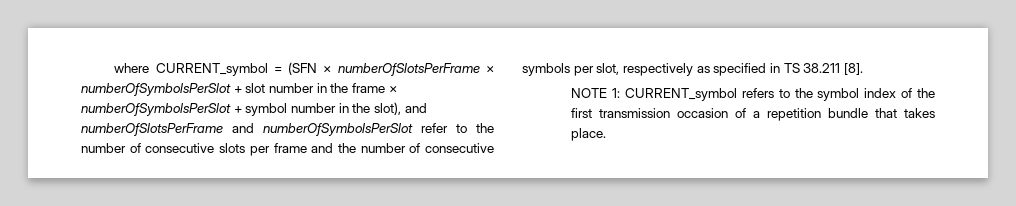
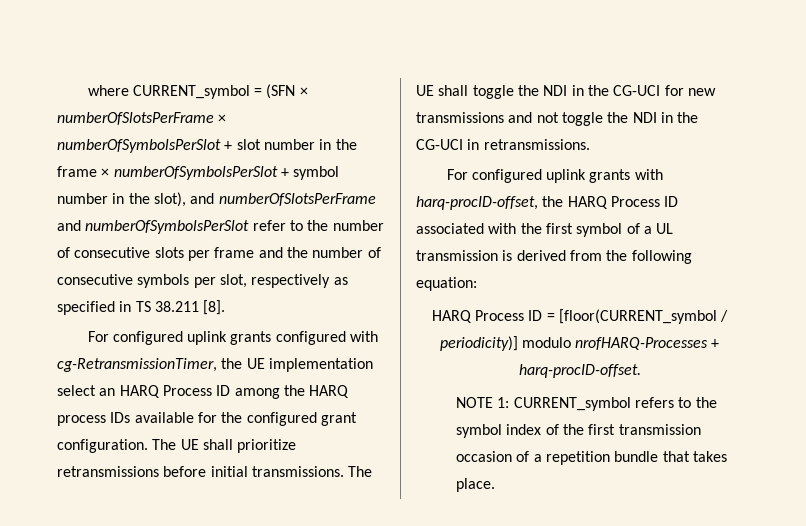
(863, 69) none -> [87,331,379,345] [57,358,373,372] [57,385,350,399] [57,412,357,426] [57,439,297,453] [57,466,373,477] [416,85,716,99] [416,112,699,126] [416,139,590,150] [446,169,663,183] [416,196,679,210] [416,223,674,237] [416,250,692,264] [416,277,477,291] [431,309,729,324] [439,336,720,351] [518,364,641,378] // For configured uplink grants configured with cg-RetransmissionTimer, the UE implementation select an HARQ Process ID among the HARQ process IDs available for the configured grant configuration. The UE shall prioritize retransmissions before initial transmissions. The UE shall toggle the NDI in the CG-UCI for new transmissions and not toggle the NDI in the CG-UCI in retransmissions. // For configured uplink grants with harq-procID-offset, the HARQ Process ID associated with the first symbol of a UL transmission is derived from the following equation: // HARQ Process ID = [floor(CURRENT_symbol / periodicity)] modulo nrofHARQ-Processes + harq-procID-offset.

